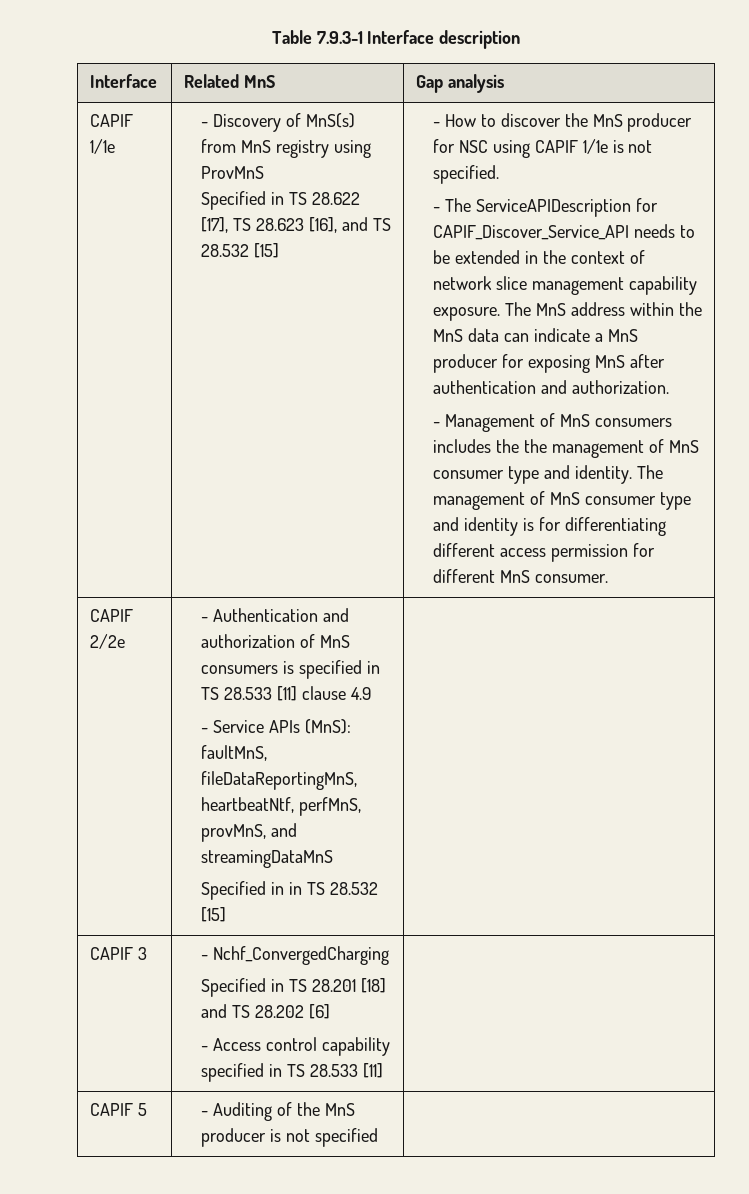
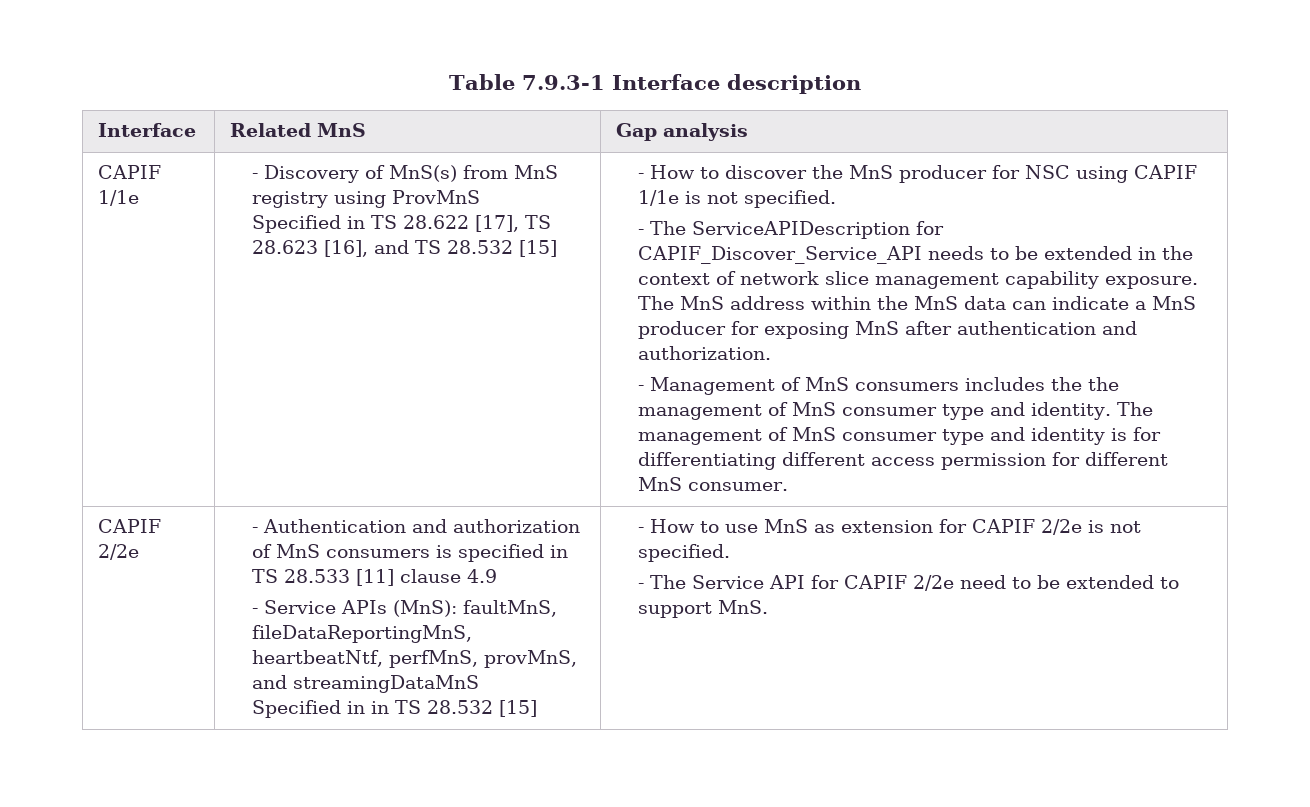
[89,947,147,960] [201,946,390,965] [201,978,386,997] [201,1004,330,1019] [201,1037,390,1056] [201,1063,383,1082] [89,1103,147,1116] [201,1102,355,1121] [201,1128,378,1147] // CAPIF 3 | - Nchf_ConvergedCharging // Specified in TS 28.201 [18] and TS 28.202 [6] // - Access control capability specified in TS 28.533 [11] | // CAPIF 5 | - Auditing of the MnS producer is not specified | -> [637,519,1141,535] [637,544,730,562] [637,575,1179,591] [637,600,768,618] - How to use MnS as extension for CAPIF 2/2e is not specified. // - The Service API for CAPIF 2/2e need to be extended to support MnS.

